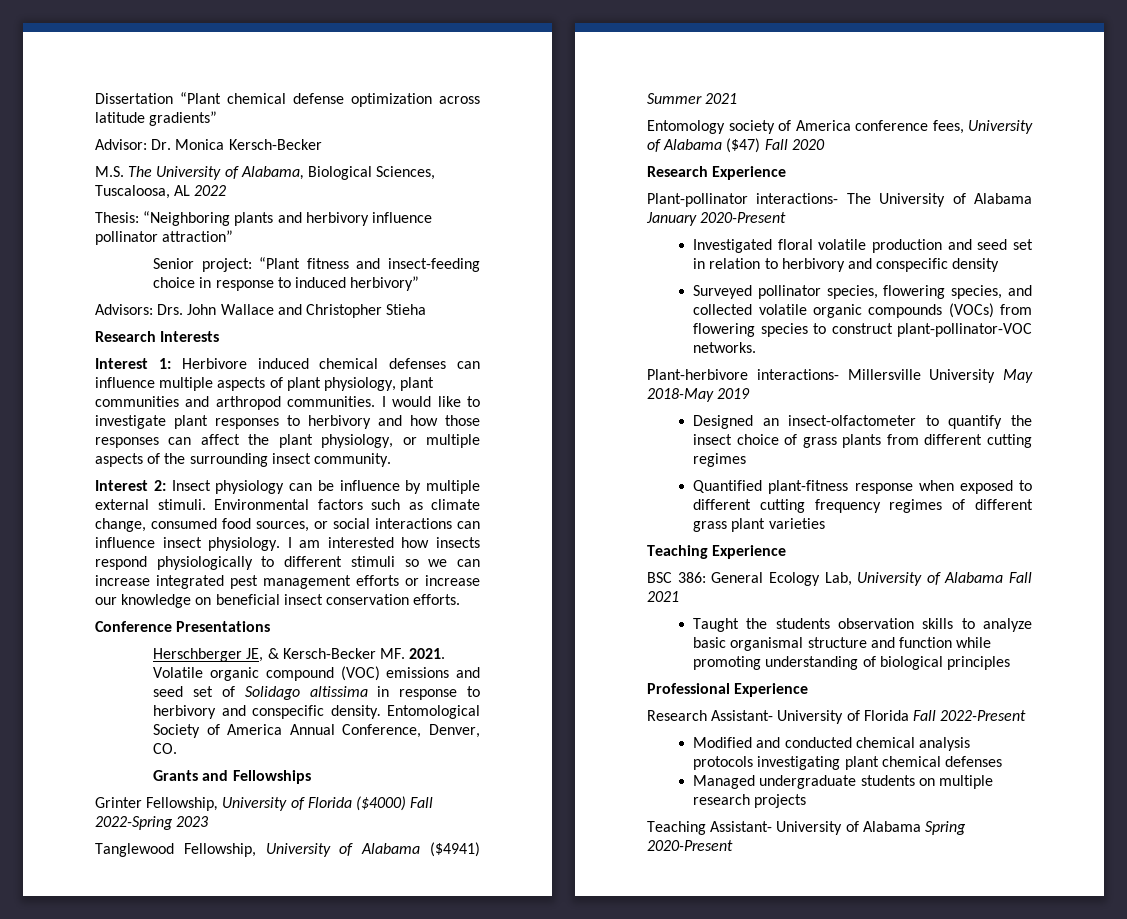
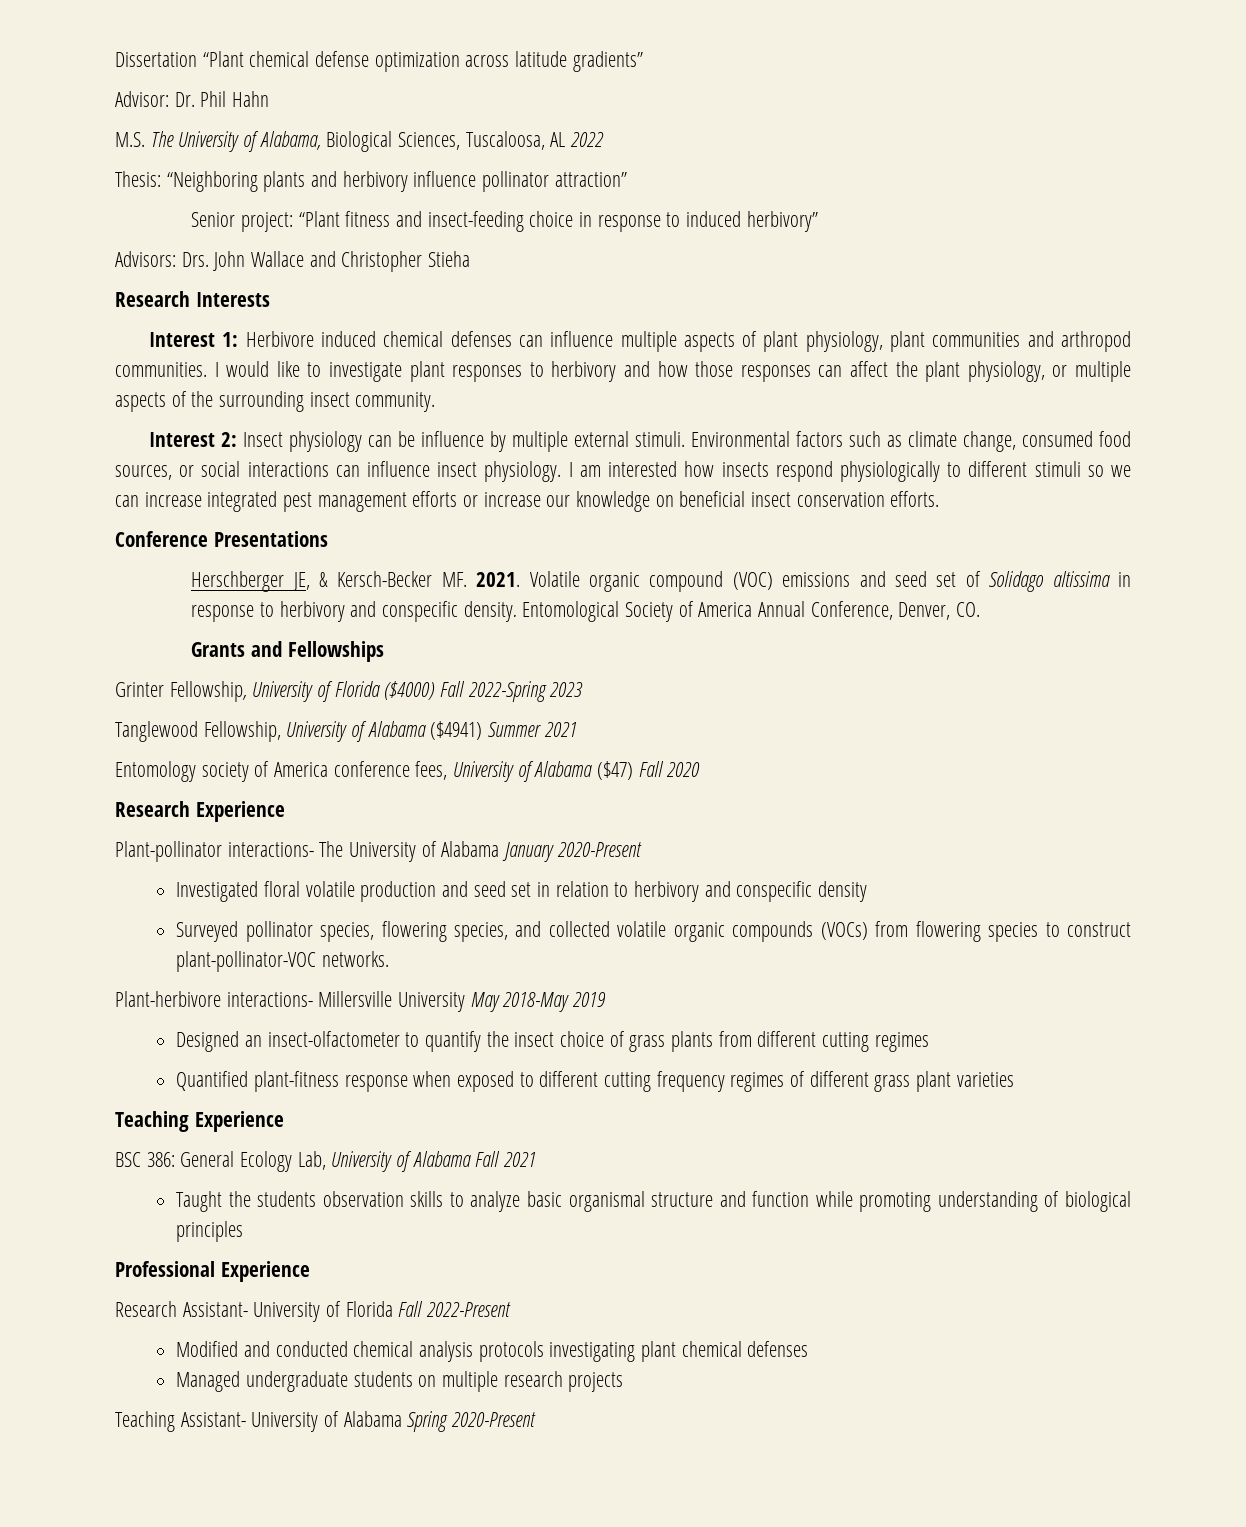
[175,139,322,150] Monica Kersch-Becker -> [200,91,270,107] Phil Hahn

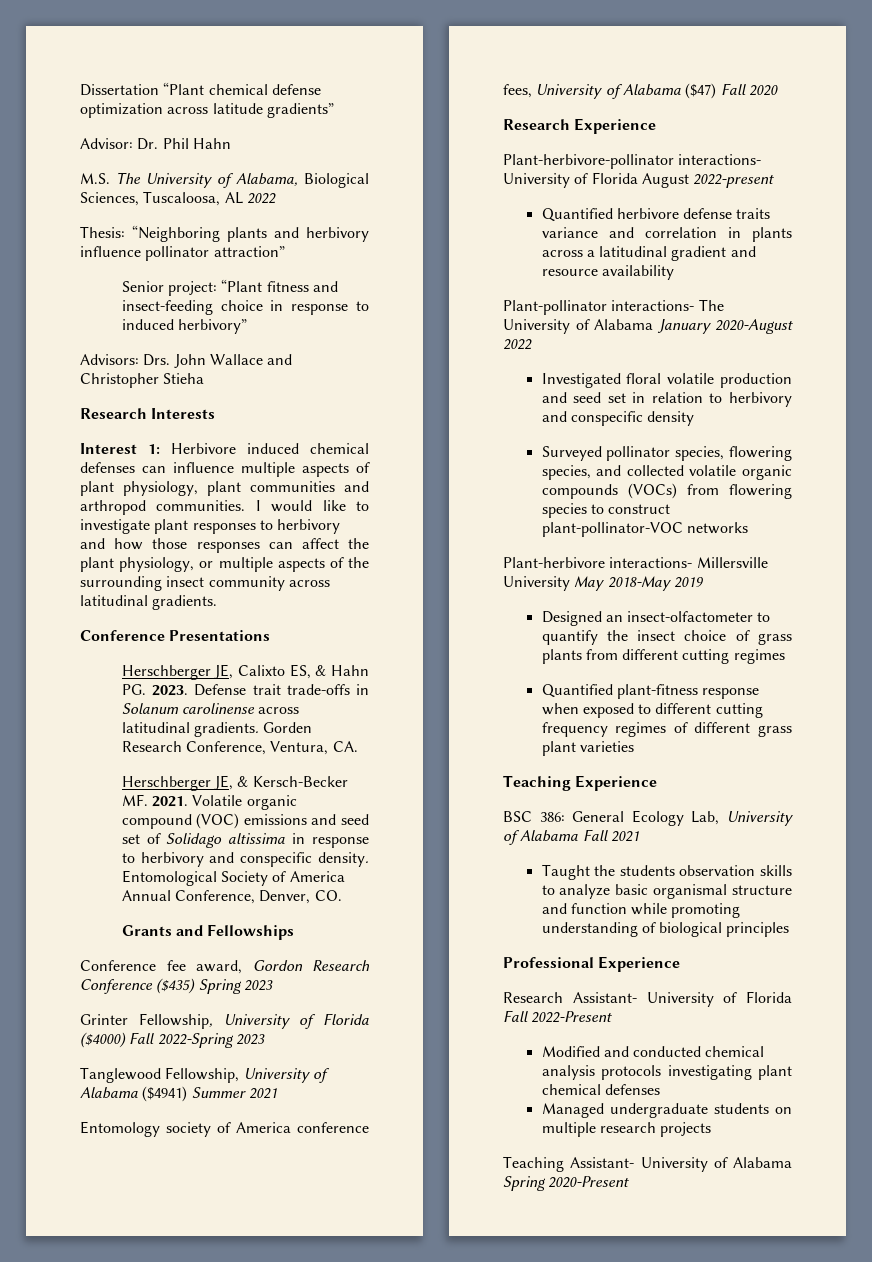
[355,392,436,412] [149,431,1131,452] [115,461,1131,482] [115,491,940,512] [115,531,328,547] community. // Interest 2: Insect physiology can be influence by multiple external stimuli. Environmental factors such as climate change, consumed food sources, or social interactions can influence insect physiology. I am interested how insects respond physiologically to different stimuli so we can increase integrated pest management efforts or increase our knowledge on beneficial insect conservation efforts. // Conference Presentations -> [208,576,330,591] [80,595,218,610] [80,630,271,641] [121,664,369,680] [121,684,369,696] [121,703,300,714] [121,722,313,737] [121,741,358,755] community across latitudinal gradients. // Conference Presentations // Herschberger JE, Calixto ES, & Hahn PG. 2023. Defense trait trade-offs in Solanum carolinense across latitudinal gradients. Gorden Research Conference, Ventura, CA.
(384, 651) none -> [80,960,370,974] [80,978,273,994] // Conference fee award, Gordon Research Conference ($435) Spring 2023
(285, 811) none -> [503,154,762,169] [503,172,775,188] [541,208,771,222] [541,227,792,242] [541,246,756,261] [541,265,674,280] // Plant-herbivore-pollinator interactions- University of Florida August 2022-present // Quantified herbivore defense traits variance and correlation in plants across a latitudinal gradient and resource availability
[556,842,642,857] 2020-Present -> [715,319,793,334] [503,339,532,350] 2020-August 2022
[321,951,389,967] networks. -> [686,522,748,534] networks

